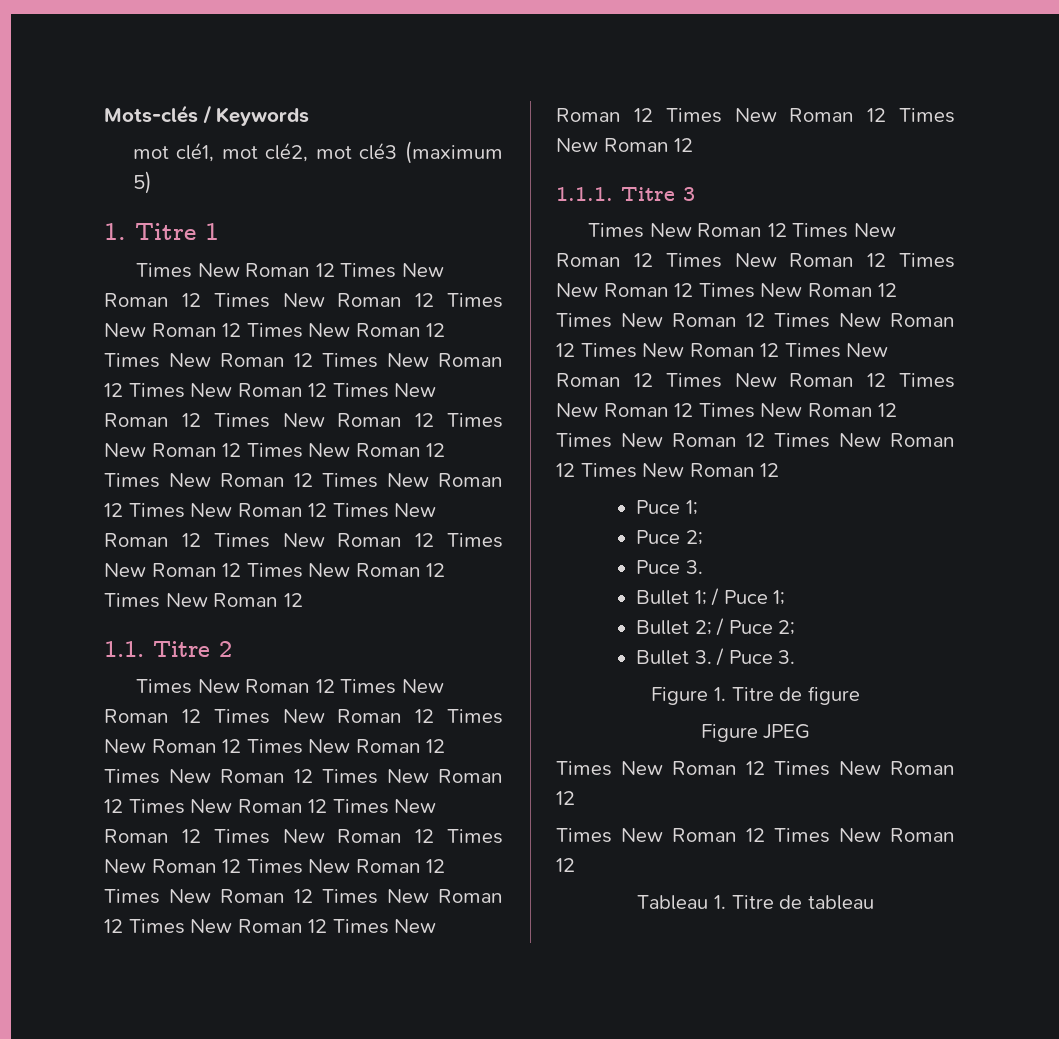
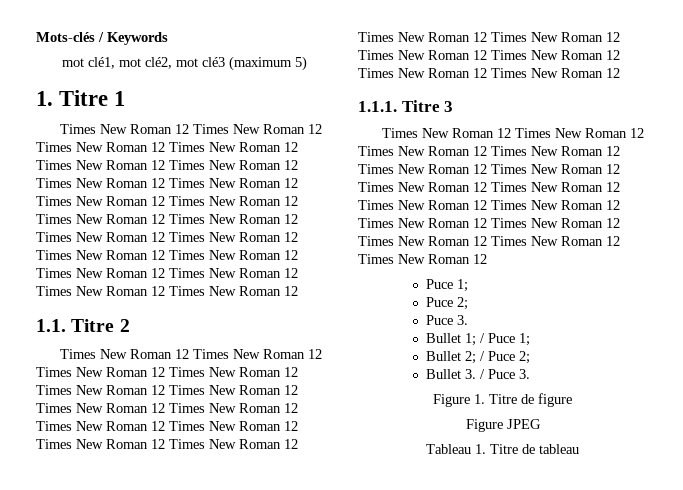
[556,761,955,776] [556,791,575,805] [556,828,955,843] [556,858,575,872] // Times New Roman 12 Times New Roman 12 // Times New Roman 12 Times New Roman 12 -> (541, 424) none

